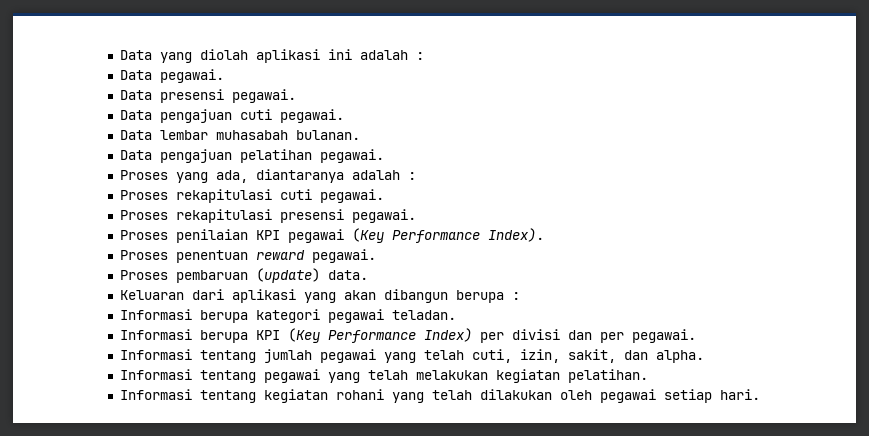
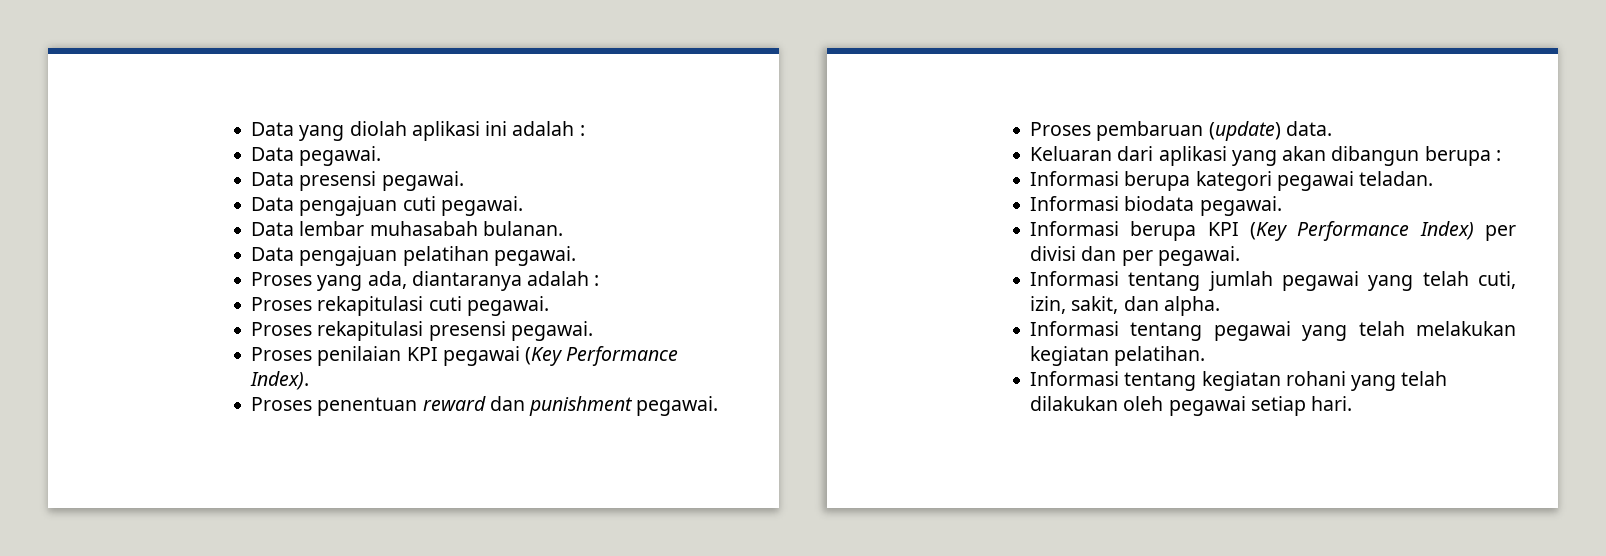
(306, 255) none -> [489,396,634,416] dan punishment
(457, 315) none -> [1030,196,1282,216] // Informasi biodata pegawai.

